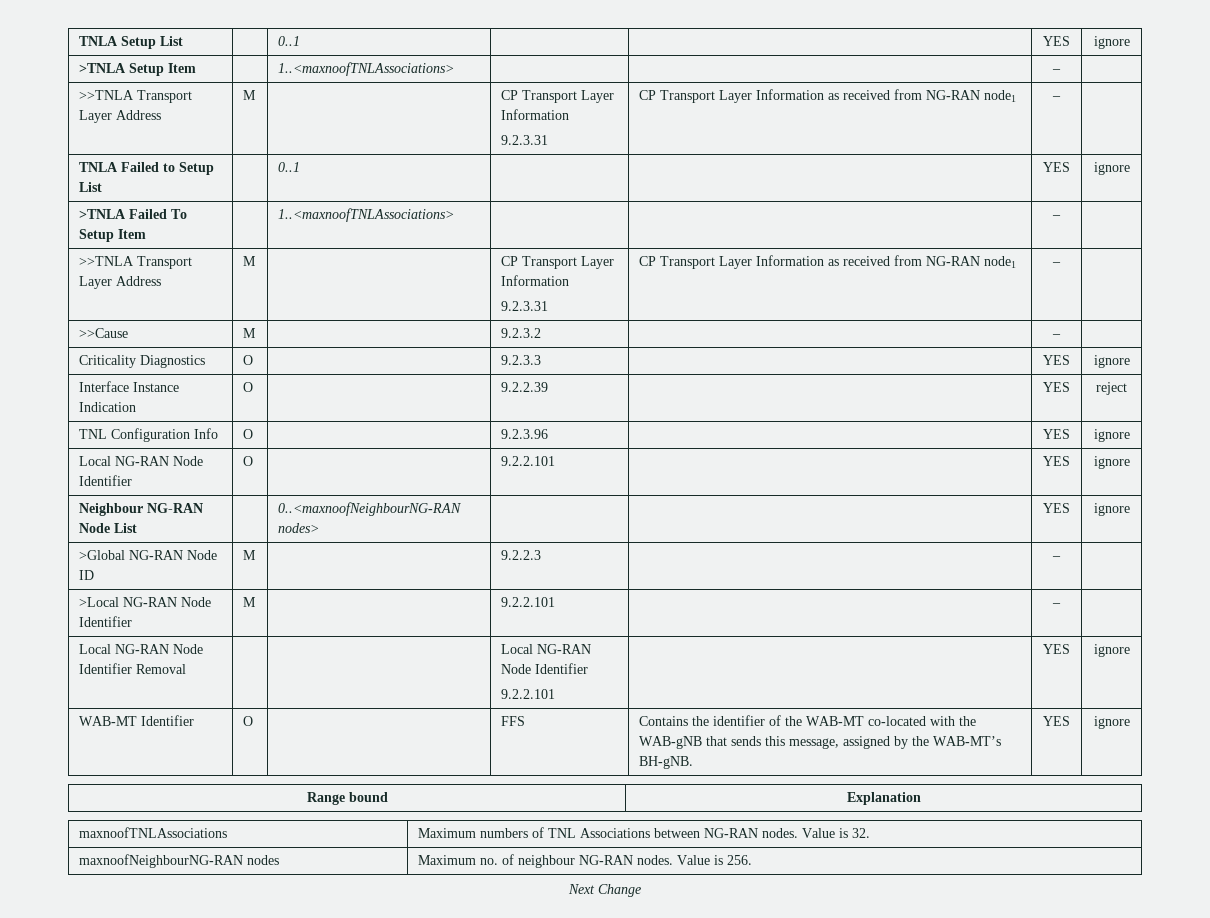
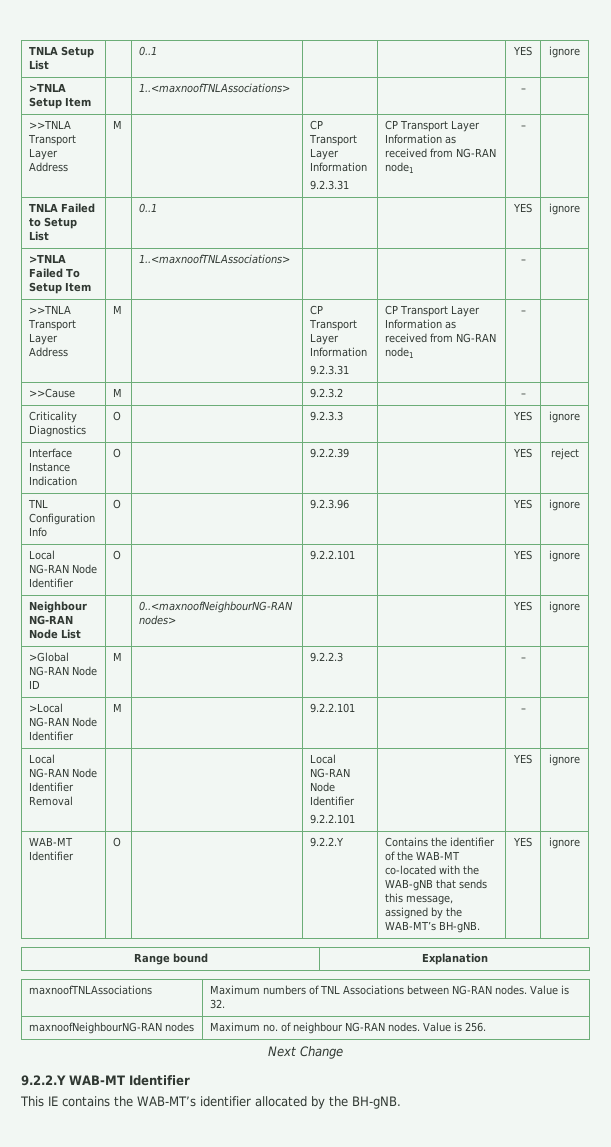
[501,716,526,726] FFS -> [310,837,345,847] 9.2.2.Y
(641, 890) none -> [21,1075,190,1086] [20,1096,401,1109] // 9.2.2.Y WAB-MT Identifier // This IE contains the WAB-MT’s identifier allocated by the BH-gNB.

